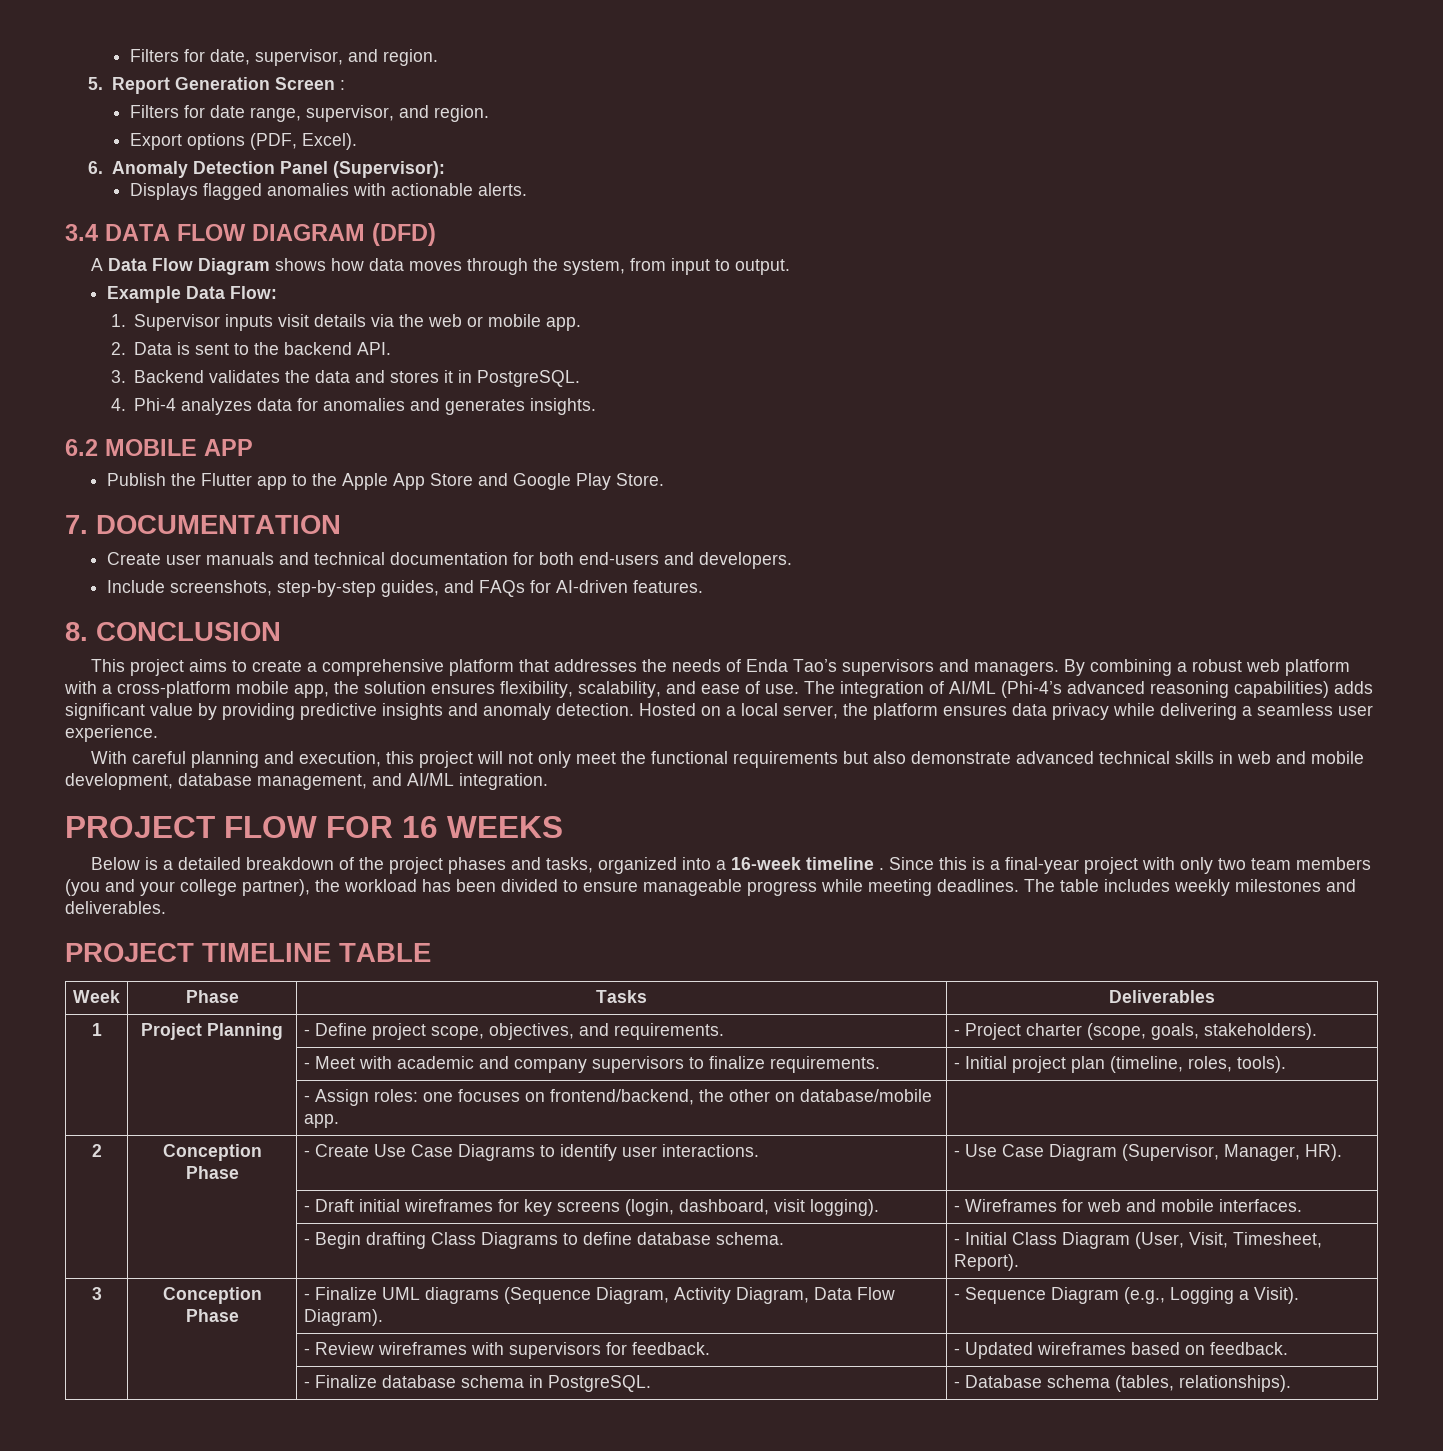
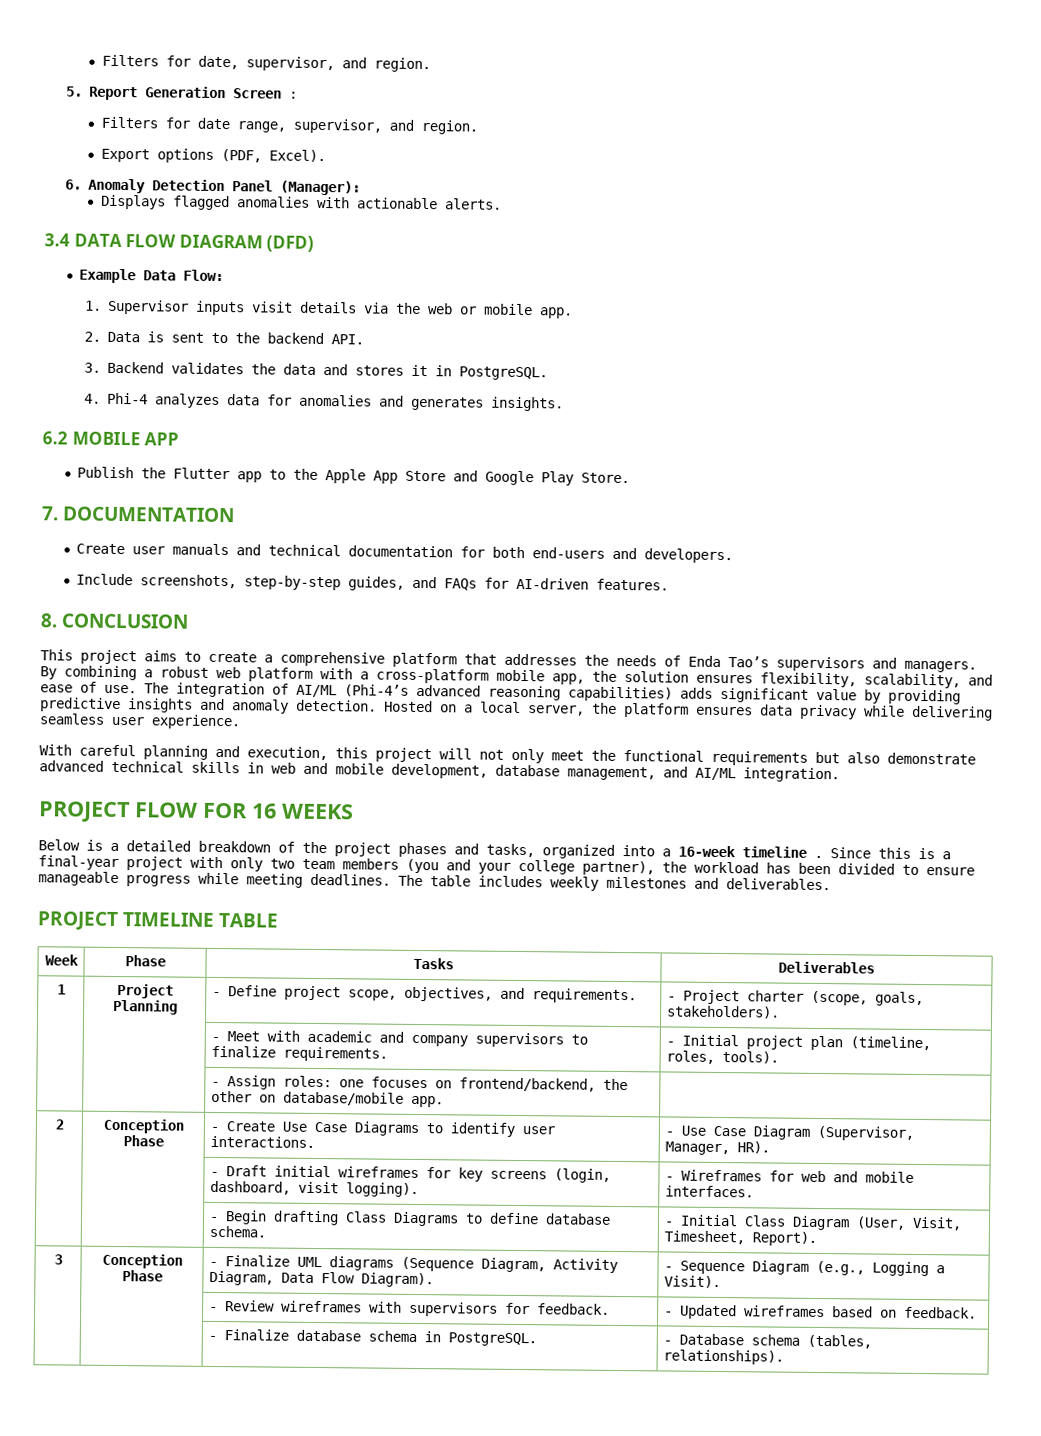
[332,161,445,178] (Supervisor): -> [280,180,362,196] (Manager):
[90,258,790,275] // A Data Flow Diagram shows how data moves through the system, from input to output. -> (315, 243) none
[1242,706,1252,716] a -> (993, 713) none

